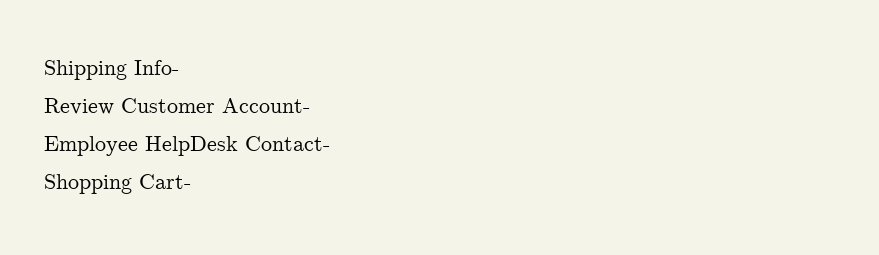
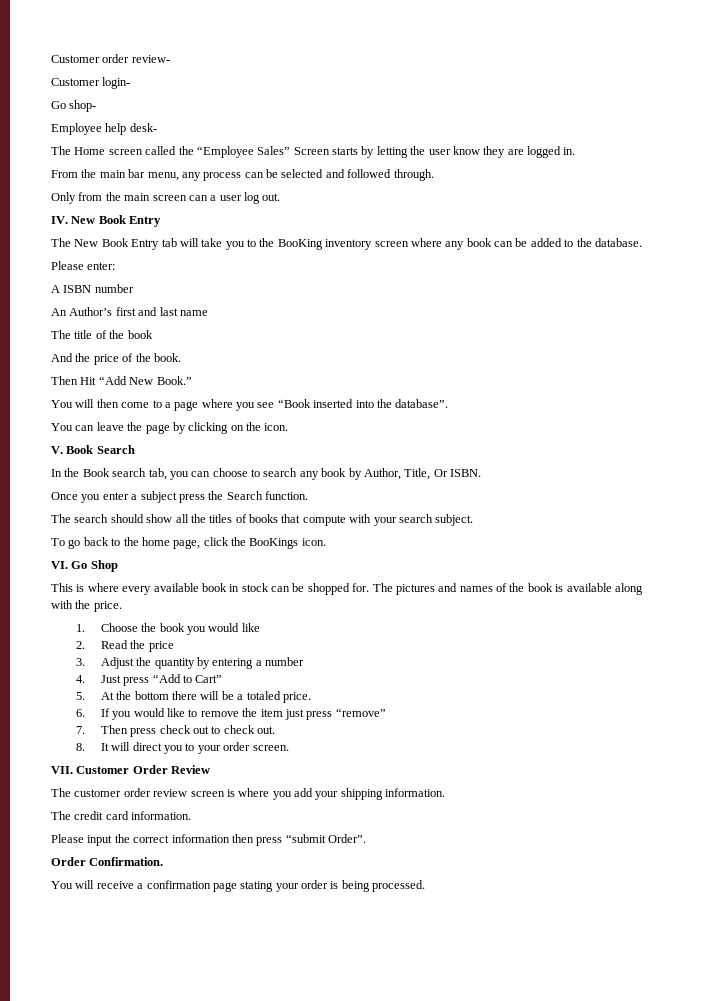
[44,60,179,80] [44,98,310,115] [44,136,330,156] [44,174,191,194] Shipping Info- // Review Customer Account- // Employee HelpDesk Contact- // Shopping Cart- -> [51,54,170,63] [51,77,131,89] [51,100,97,112] [51,123,157,135] [51,146,576,158] [51,169,434,181] [51,192,281,204] [51,215,162,227] [51,238,642,250] [51,261,116,270] [51,284,134,293] [51,307,208,316] [51,330,153,339] [51,353,181,365] [51,376,192,385] [51,399,449,411] [51,422,289,434] [51,445,135,454] [51,468,481,480] [51,491,308,503] [51,514,474,526] [51,537,326,549] [51,560,118,572] [51,583,643,595] [51,600,122,612] [75,623,260,635] [75,640,174,652] [75,657,305,669] [75,674,223,686] [75,691,311,703] [75,708,386,720] [75,725,276,737] [75,742,289,754] [51,765,211,774] [51,788,446,800] [51,811,192,820] [51,834,366,846] [51,857,164,866] [51,880,426,892] Customer order review- // Customer login- // Go shop- // Employee help desk- // The Home screen called the “Employee Sales” Screen starts by letting the user know they are logged in. // From the main bar menu, any process can be selected and followed through. // Only from the main screen can a user log out. // IV. New Book Entry // The New Book Entry tab will take you to the BooKing inventory screen where any book can be added to the database. // Please enter: // A ISBN number // An Author’s first and last name // The title of the book // And the price of the book. // Then Hit “Add New Book.” // You will then come to a page where you see “Book inserted into the database”. // You can leave the page by clicking on the icon. // V. Book Search // In the Book search tab, you can choose to search any book by Author, Title, Or ISBN. // Once you enter a subject press the Search function. // The search should show all the titles of books that compute with your search subject. // To go back to the home page, click the BooKings icon. // VI. Go Shop // This is where every available book in stock can be shopped for. The pictures and names of the book is available along with the price. // 1. Choose the book you would like // 2. Read the price // 3. Adjust the quantity by entering a number // 4. Just press “Add to Cart” // 5. At the bottom there will be a totaled price. // 6. If you would like to remove the item just press “remove” // 7. Then press check out to check out. // 8. It will direct you to your order screen. // VII. Customer Order Review // The customer order review screen is where you add your shipping information. // The credit card information. // Please input the correct information then press “submit Order”. // Order Confirmation. // You will receive a confirmation page stating your order is being processed.

